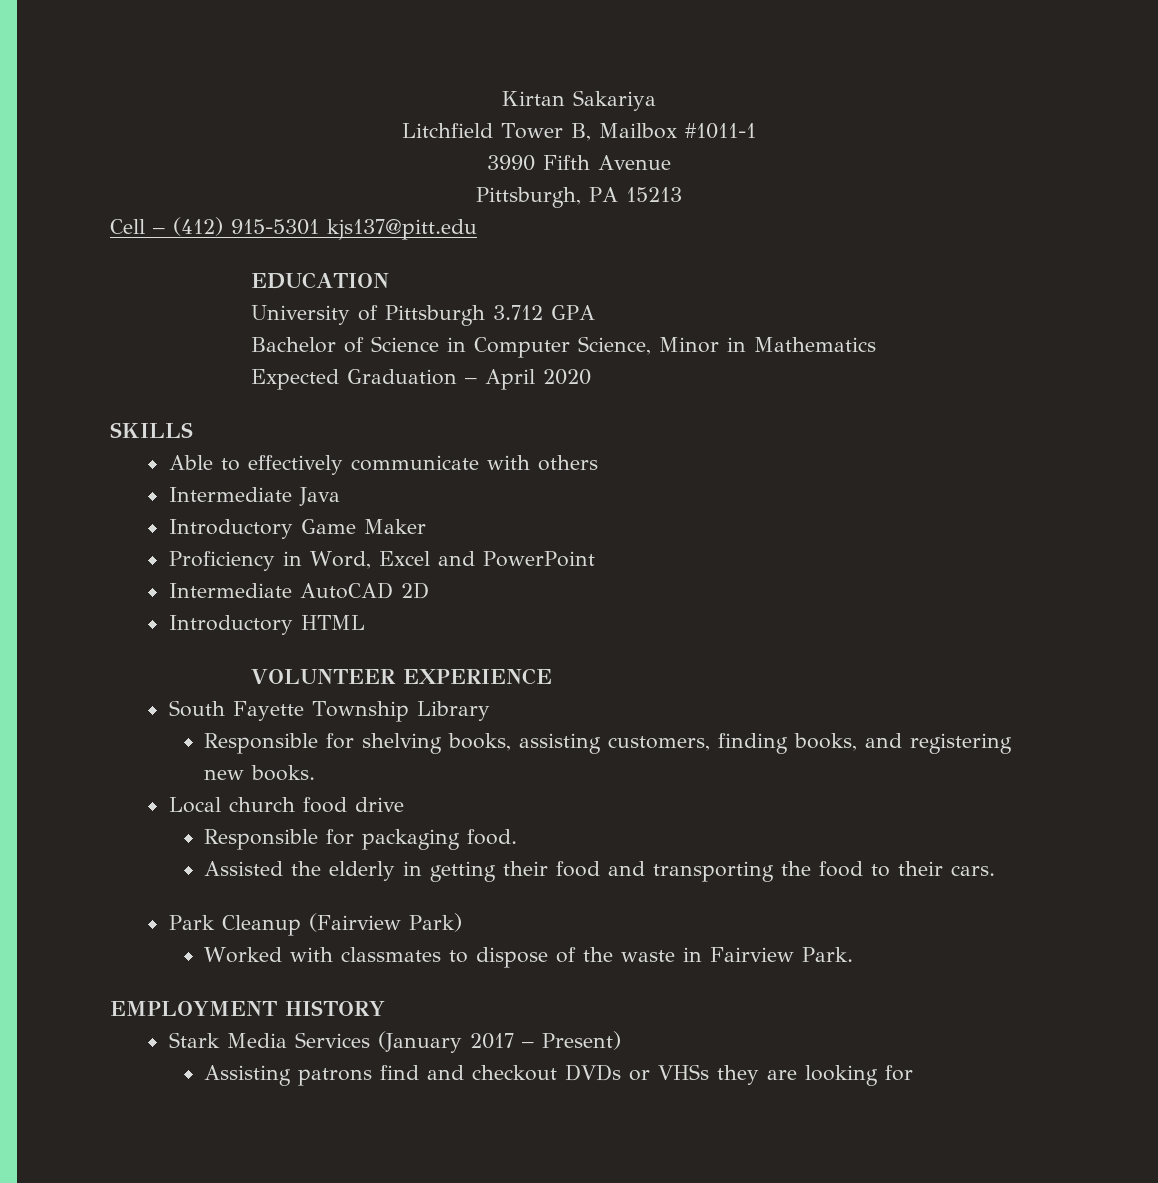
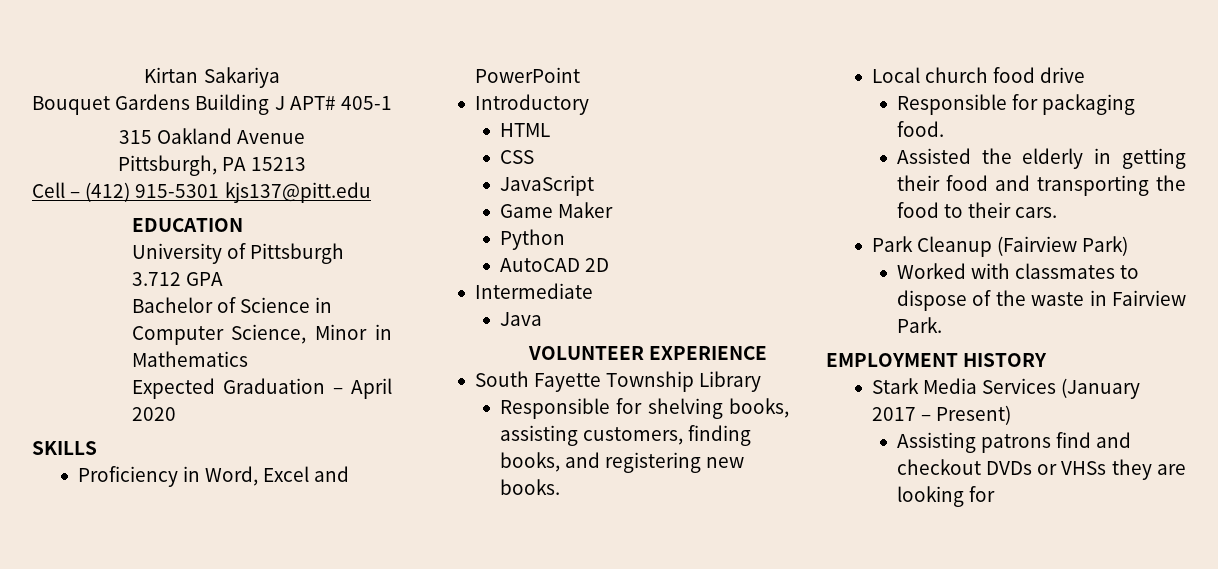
[402,123,756,141] [487,155,591,171] Litchfield Tower B, Mailbox #1011-1 // 3990 Fifth -> [32,94,392,115] [118,128,232,144] Bouquet Gardens Building J APT# 405-1 // 315 Oakland
[168,455,598,475] [168,487,340,506] [168,519,426,539] // Able to effectively communicate with others // Intermediate Java // Introductory Game Maker -> (97, 448) none
[168,583,292,598] Intermediate -> [474,94,589,115] [499,123,550,137] [499,150,534,164] [499,175,594,196] [499,202,613,218] [499,229,565,250] Introductory // HTML // CSS // JavaScript // Game Maker // Python //
[168,615,365,635] Introductory HTML -> [474,283,593,299] [499,312,542,326] Intermediate // Java

